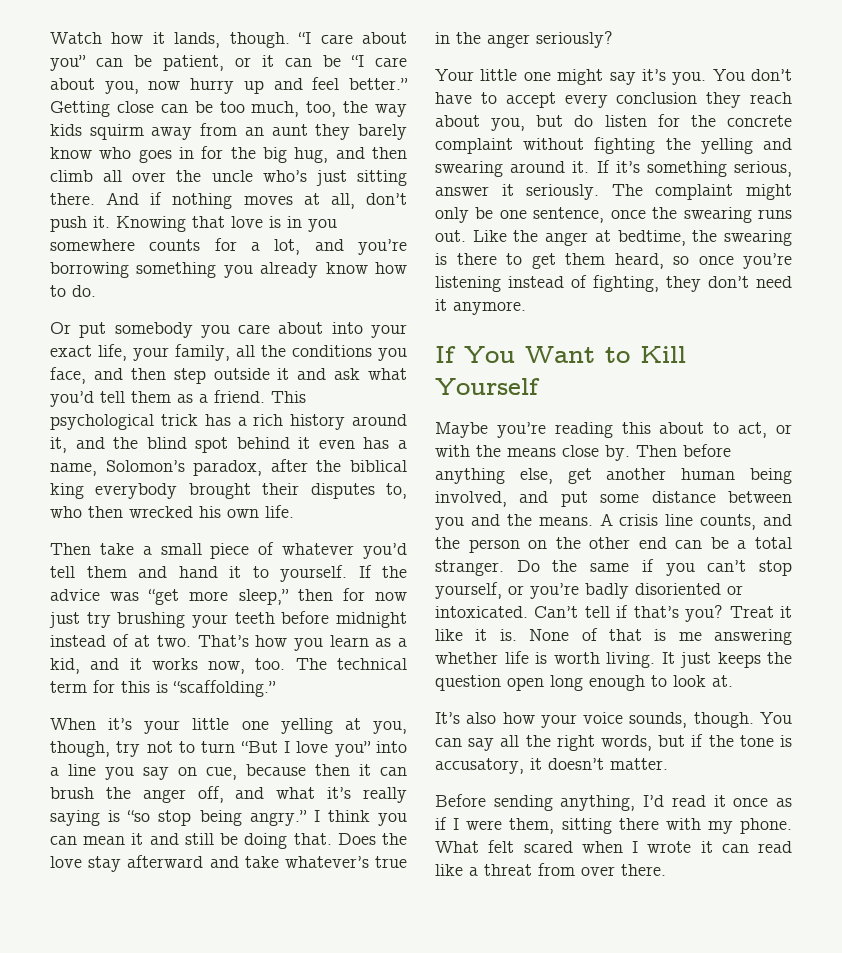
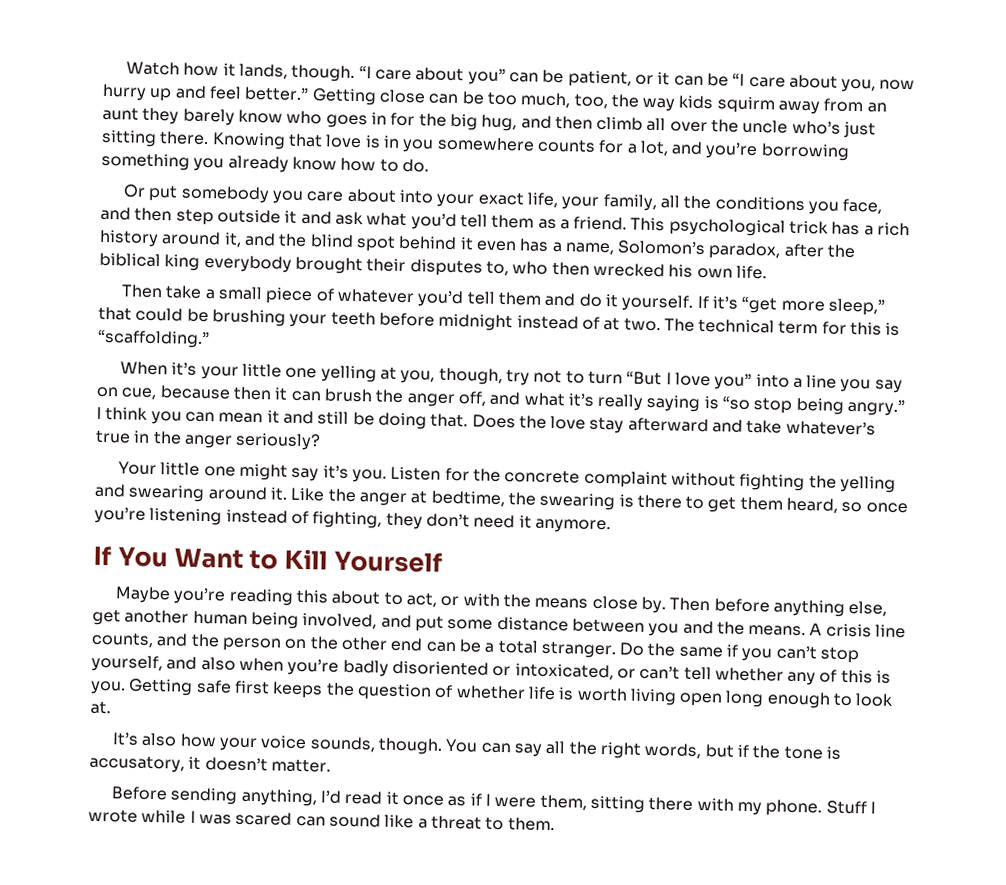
[106,192,407,209] [50,216,110,232] And if nothing moves at all, don’t push it. -> (210, 138) none
[178,565,407,582] [50,588,407,605] [49,612,111,628] hand it to yourself. If the advice was “get more sleep,” then for now just try -> [578,293,885,316] [98,306,209,323] do it yourself. If it’s “get more sleep,” that could be
[197,635,408,651] [50,658,286,674] That’s how you learn as a kid, and it works now, too. -> (661, 324) none
[712,69,792,81] [435,92,792,108] [435,115,647,131] You don’t have to accept every conclusion they reach about you, but do listen -> [390,466,442,481] Listen
[596,160,792,177] [435,184,792,200] [435,207,792,223] [435,230,466,242] If it’s something serious, answer it seriously. The complaint might only be one sentence, once the swearing runs out. -> (288, 494) none
[508,585,524,595] or -> [166,656,284,672] and also when
[435,605,792,622] [435,628,792,645] [435,651,792,668] [435,675,501,691] intoxicated. Can’t tell if that’s you? Treat it like it is. None of that is me answering whether life is worth living. It just keeps the question -> [514,663,892,686] [90,678,677,706] intoxicated, or can’t tell whether any of this is you. Getting safe first keeps the question of whether life is worth living
[435,840,792,853] [435,863,666,876] What felt scared when I wrote it can read like a threat from over there. -> [825,800,876,815] [88,808,555,832] Stuff I wrote while I was scared can sound like a threat to them.

